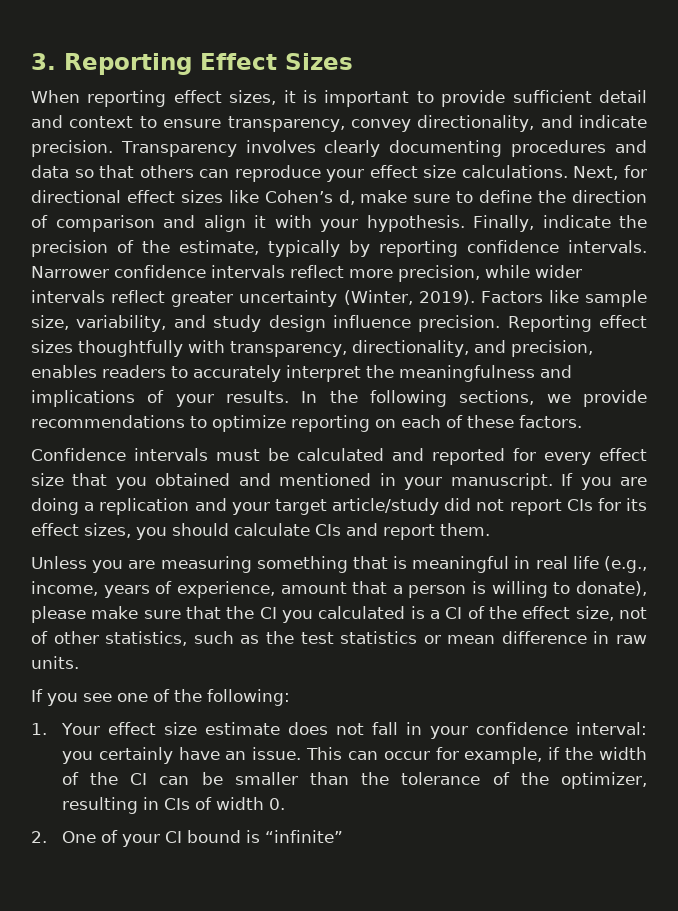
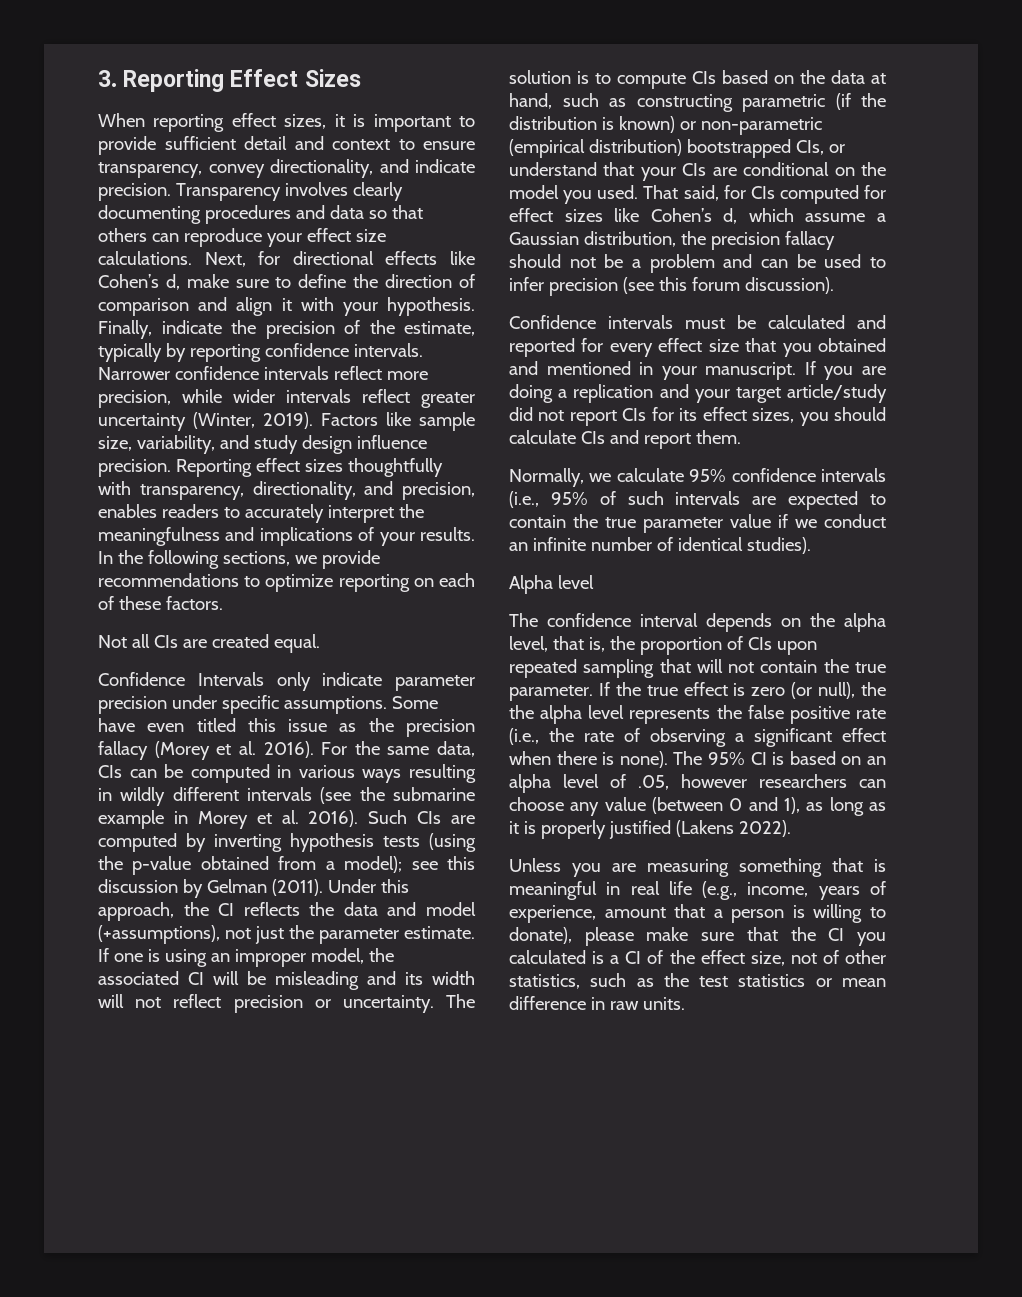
[126,190,223,203] effect sizes -> [385,251,438,265] effects
(582, 421) none -> [98,634,320,653] [98,672,475,691] [98,695,438,714] [98,718,475,737] [98,741,475,760] [98,764,476,783] [98,787,475,806] [98,810,475,829] [98,833,476,852] [98,856,476,875] [98,879,409,898] [98,902,476,921] [98,925,475,944] [98,948,394,967] [98,971,475,990] [98,994,475,1013] [509,70,886,89] [509,93,886,112] [509,116,822,135] [509,139,845,158] [509,162,886,181] [509,185,886,204] [509,208,886,224] [509,231,835,250] [509,254,886,273] [509,277,834,296] // Not all CIs are created equal. // Confidence Intervals only indicate parameter precision under specific assumptions. Some have even titled this issue as the precision fallacy (Morey et al. 2016). For the same data, CIs can be computed in various ways resulting in wildly different intervals (see the submarine example in Morey et al. 2016). Such CIs are computed by inverting hypothesis tests (using the p-value obtained from a model); see this discussion by Gelman (2011). Under this approach, the CI reflects the data and model (+assumptions), not just the parameter estimate. If one is using an improper model, the associated CI will be misleading and its width will not reflect precision or uncertainty. The solution is to compute CIs based on the data at hand, such as constructing parametric (if the distribution is known) or non-parametric (empirical distribution) bootstrapped CIs, or understand that your CIs are conditional on the model you used. That said, for CIs computed for effect sizes like Cohen’s d, which assume a Gaussian distribution, the precision fallacy should not be a problem and can be used to infer precision (see this forum discussion).
(490, 529) none -> [509,468,886,487] [509,491,886,510] [509,514,886,533] [509,537,811,554] [509,575,594,594] [509,613,886,632] [509,636,817,655] [509,659,886,678] [509,682,886,701] [509,705,886,724] [509,728,886,747] [509,751,886,768] [509,774,886,793] [509,797,886,816] [509,820,791,839] // Normally, we calculate 95% confidence intervals (i.e., 95% of such intervals are expected to contain the true parameter value if we conduct an infinite number of identical studies). // Alpha level // The confidence interval depends on the alpha level, that is, the proportion of CIs upon repeated sampling that will not contain the true parameter. If the true effect is zero (or null), the the alpha level represents the false positive rate (i.e., the rate of observing a significant effect when there is none). The 95% CI is based on an alpha level of .05, however researchers can choose any value (between 0 and 1), as long as it is properly justified (Lakens 2022).
[31,689,290,706] [31,722,647,739] [61,747,647,764] [61,772,648,789] [61,797,285,814] [31,830,343,847] // If you see one of the following: // 1. Your effect size estimate does not fall in your confidence interval: you certainly have an issue. This can occur for example, if the width of the CI can be smaller than the tolerance of the optimizer, resulting in CIs of width 0. // 2. One of your CI bound is “infinite” -> (685, 1003) none

